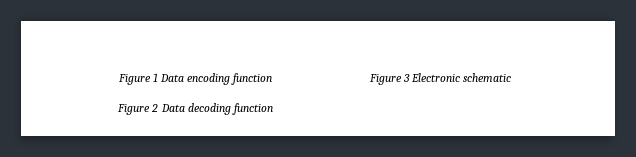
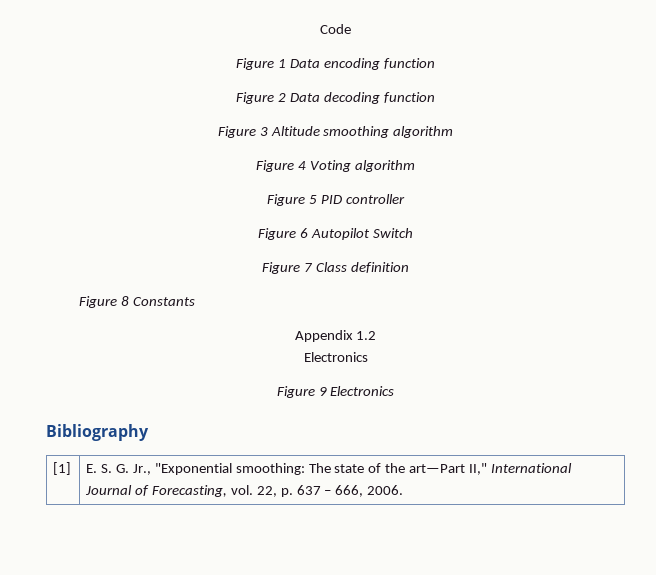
(117, 79) none -> [320,24,351,34] Code //
[411,73,512,82] Electronic schematic -> [270,126,454,138] [256,160,415,172] [267,194,405,206] [258,228,413,240] [262,262,409,274] [79,296,196,308] [294,330,377,342] [303,352,368,362] [276,386,395,398] [46,424,149,441] [53,462,72,475] [86,463,573,475] [85,485,404,497] Altitude smoothing algorithm // Figure 4 Voting algorithm // Figure 5 PID controller // Figure 6 Autopilot Switch // Figure 7 Class definition // Figure 8 Constants // Appendix 1.2 // Electronics // Figure 9 Electronics // Bibliography // [1] | E. S. G. Jr., "Exponential smoothing: The state of the art—Part II," International Journal of Forecasting, vol. 22, p. 637 – 666, 2006.

